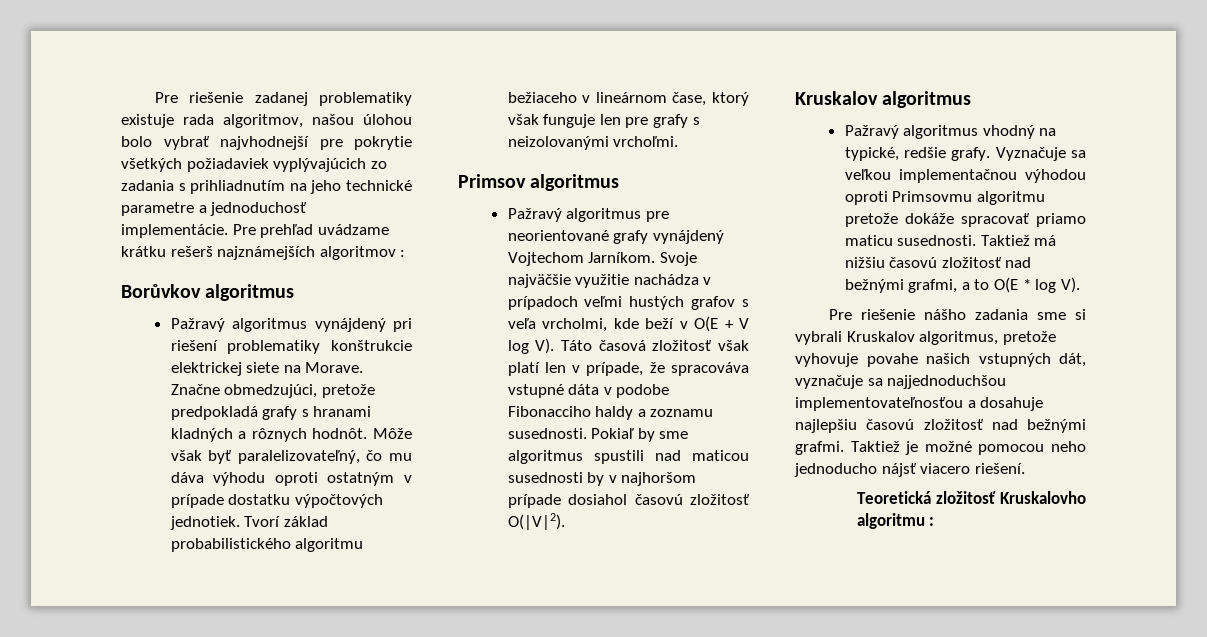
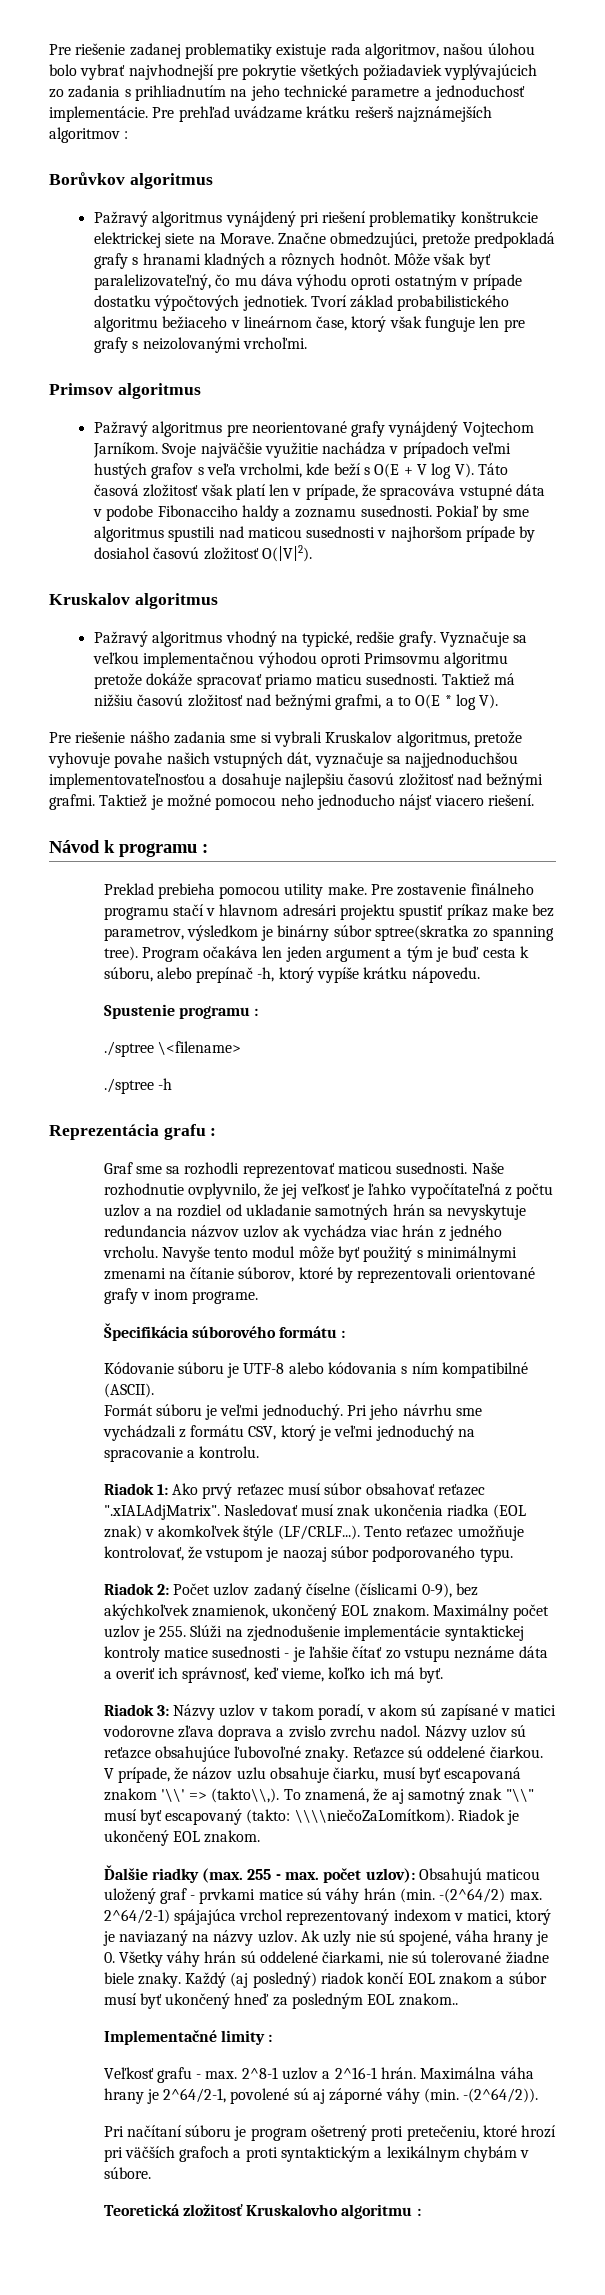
[679,321,688,329] v -> [364,467,371,475] s
[587,472,605,486] by -> (376, 532) none
(561, 501) none -> [519,526,536,542] by
(1025, 468) none -> [49,840,208,857] [103,883,534,899] [103,904,555,920] [103,925,554,941] [103,946,530,962] [103,967,480,983] [103,1004,259,1019] [103,1041,241,1057] [103,1078,172,1094] [49,1124,217,1140] [103,1162,504,1178] [103,1183,554,1199] [103,1204,527,1220] [103,1225,503,1241] [102,1246,518,1262] [103,1267,535,1283] [103,1288,259,1304] [103,1323,346,1341] [103,1362,529,1378] [103,1383,154,1398] [103,1404,483,1420] [102,1425,476,1441] [103,1446,260,1462] [103,1483,486,1499] [103,1504,527,1520] [103,1525,524,1541] [103,1546,513,1562] [103,1583,479,1599] [103,1604,550,1620] [103,1625,524,1641] [103,1646,548,1662] [103,1667,444,1683] [103,1704,557,1720] [102,1725,527,1741] [103,1746,543,1762] [103,1767,522,1783] [103,1788,534,1804] [103,1809,520,1825] [103,1830,261,1846] [103,1865,541,1884] [103,1888,542,1904] [103,1909,551,1925] [102,1930,549,1946] [103,1951,549,1967] [103,1972,547,1988] [103,1993,458,2009] [103,2030,273,2045] [103,2067,534,2083] [103,2088,539,2104] [103,2125,557,2141] [103,2146,530,2162] [103,2167,151,2179] // Návod k programu : // Preklad prebieha pomocou utility make. Pre zostavenie finálneho programu stačí v hlavnom adresári projektu spustiť príkaz make bez parametrov, výsledkom je binárny súbor sptree(skratka zo spanning tree). Program očakáva len jeden argument a tým je buď cesta k súboru, alebo prepínač -h, ktorý vypíše krátku nápovedu. // Spustenie programu : // ./sptree \<filename> // ./sptree -h // Reprezentácia grafu : // Graf sme sa rozhodli reprezentovať maticou susednosti. Naše rozhodnutie ovplyvnilo, že jej veľkosť je ľahko vypočítateľná z počtu uzlov a na rozdiel od ukladanie samotných hrán sa nevyskytuje redundancia názvov uzlov ak vychádza viac hrán z jedného vrcholu. Navyše tento modul môže byť použitý s minimálnymi zmenami na čítanie súborov, ktoré by reprezentovali orientované grafy v inom programe. // Špecifikácia súborového formátu : // Kódovanie súboru je UTF-8 alebo kódovania s ním kompatibilné (ASCII). // Formát súboru je veľmi jednoduchý. Pri jeho návrhu sme vychádzali z formátu CSV, ktorý je veľmi jednoduchý na spracovanie a kontrolu. // Riadok 1: Ako prvý reťazec musí súbor obsahovať reťazec ".xIALAdjMatrix". Nasledovať musí znak ukončenia riadka (EOL znak) v akomkoľvek štýle (LF/CRLF...). Tento reťazec umožňuje kontrolovať, že vstupom je naozaj súbor podporovaného typu. // Riadok 2: Počet uzlov zadaný číselne (číslicami 0-9), bez akýchkoľvek znamienok, ukončený EOL znakom. Maximálny počet uzlov je 255. Slúži na zjednodušenie implementácie syntaktickej kontroly matice susednosti - je ľahšie čítať zo vstupu neznáme dáta a overiť ich správnosť, keď vieme, koľko ich má byť. // Riadok 3: Názvy uzlov v takom poradí, v akom sú zapísané v matici vodorovne zľava doprava a zvislo zvrchu nadol. Názvy uzlov sú reťazce obsahujúce ľubovoľné znaky. Reťazce sú oddelené čiarkou. V prípade, že názov uzlu obsahuje čiarku, musí byť escapovaná znakom '\\' => (takto\\,). To znamená, že aj samotný znak "\\" musí byť escapovaný (takto: \\\\niečoZaLomítkom). Riadok je ukončený EOL znakom. // Ďalšie riadky (max. 255 - max. počet uzlov): Obsahujú maticou uložený graf - prvkami matice sú váhy hrán (min. -(2^64/2) max. 2^64/2-1) spájajúca vrchol reprezentovaný indexom v matici, ktorý je naviazaný na názvy uzlov. Ak uzly nie sú spojené, váha hrany je 0. Všetky váhy hrán sú oddelené čiarkami, nie sú tolerované žiadne biele znaky. Každý (aj posledný) riadok končí EOL znakom a súbor musí byť ukončený hneď za posledným EOL znakom.. // Implementačné limity : // Veľkosť grafu - max. 2^8-1 uzlov a 2^16-1 hrán. Maximálna váha hrany je 2^64/2-1, povolené sú aj záporné váhy (min. -(2^64/2)). // Pri načítaní súboru je program ošetrený proti pretečeniu, ktoré hrozí pri väčších grafoch a proti syntaktickým a lexikálnym chybám v súbore.

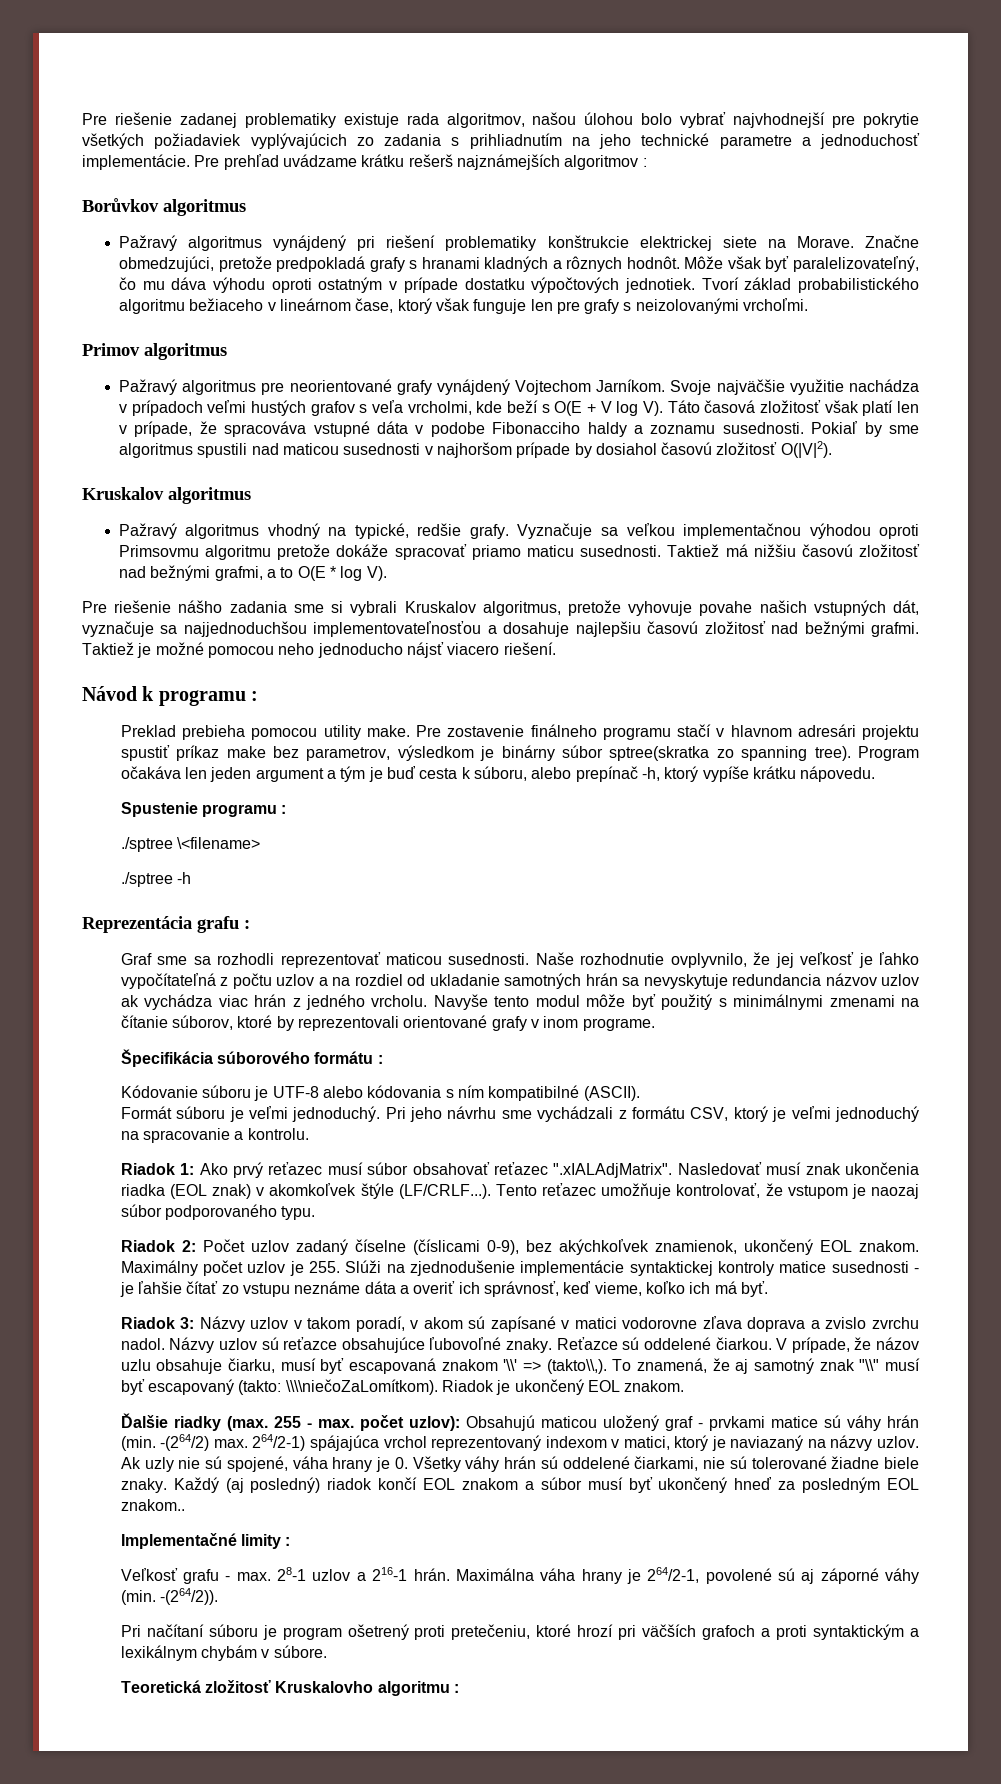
[49,383,113,395] Primsov -> [82,343,140,356] Primov
[439,1888,542,1903] [103,1909,170,1924] -(2^64/2) max. 2^64/2-1) -> [160,1434,306,1451] -(264/2) max. 264/2-1)
[241,2067,377,2080] 2^8-1 uzlov a 2^16-1 -> [277,1567,408,1581] 28-1 uzlov a 216-1
[163,2088,227,2103] 2^64/2-1, -> [647,1567,700,1583] 264/2-1,
[463,2088,539,2103] -(2^64/2)). -> [160,1588,219,1605] -(264/2)).

